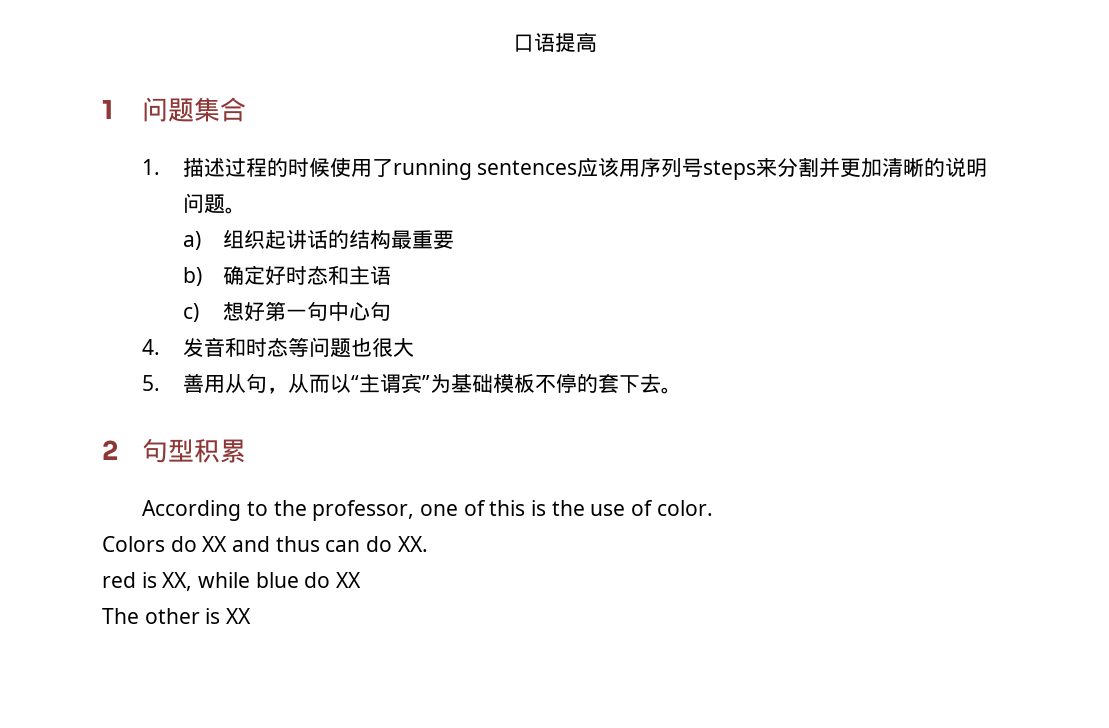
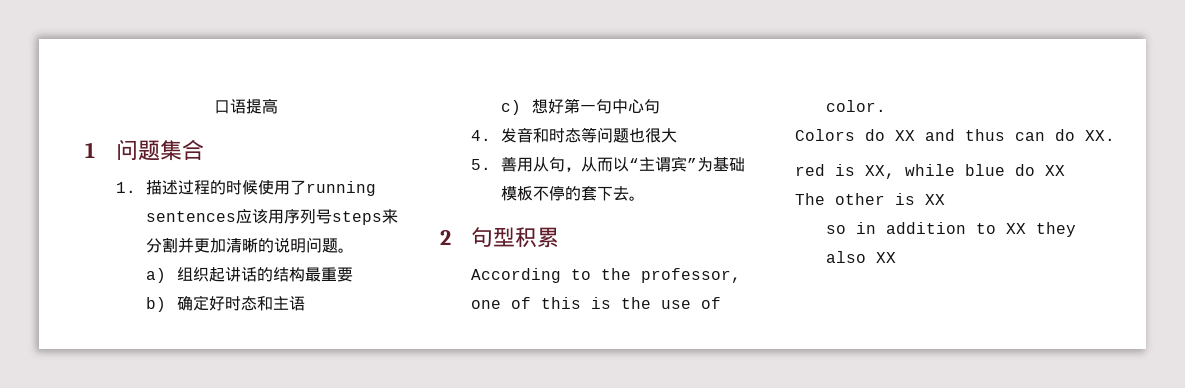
(252, 616) none -> [825,222,1076,237] [825,251,896,263] // so in addition to XX they also XX

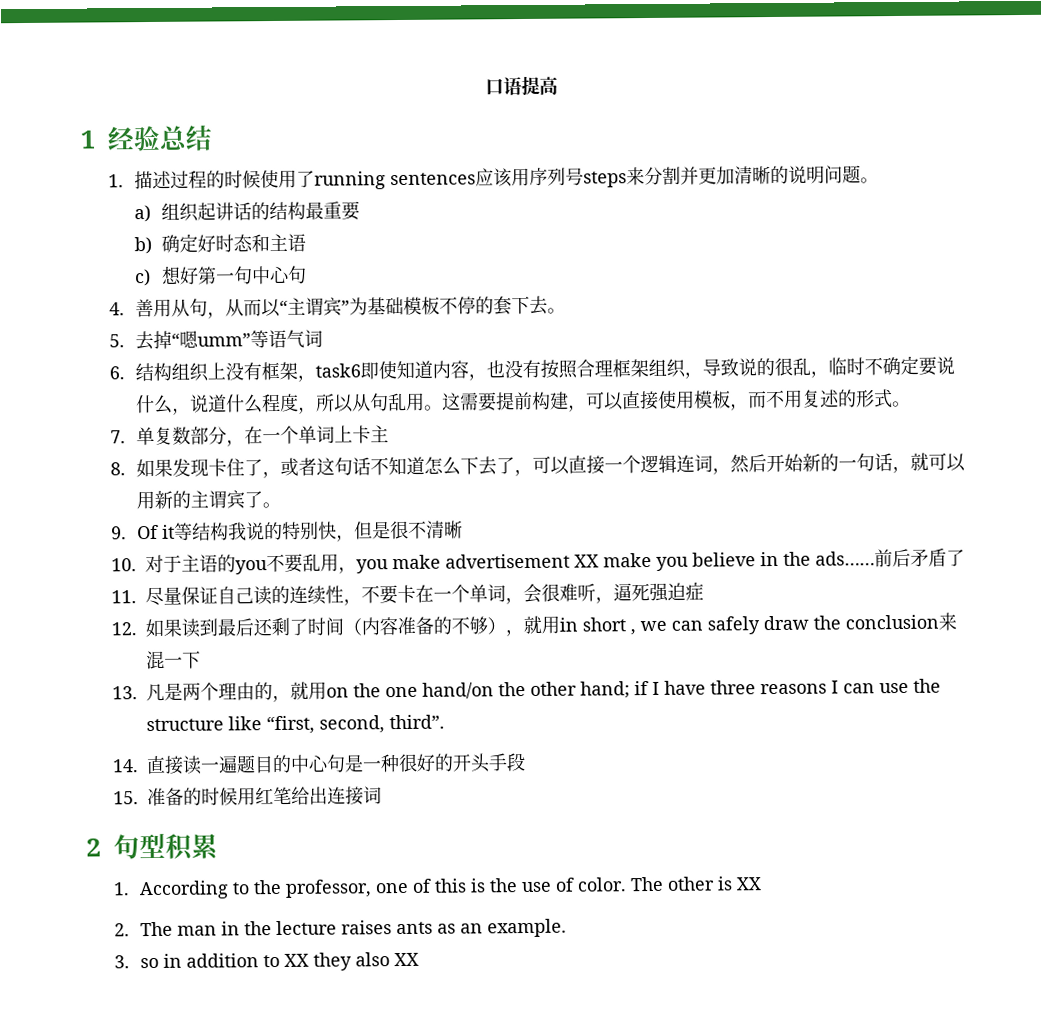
[115,139,204,161] 问题集合 -> [106,125,213,152] 经验总结
[501,127,678,143] [470,159,491,170] 发音和时态等问题也很大 // 5. -> (125, 309) none
(646, 198) none -> [108,329,324,351] [108,355,956,382] [136,389,912,415] [109,425,390,447] [109,452,967,479] [136,490,282,510] [110,520,464,542] [110,548,965,575] [110,582,704,607] [110,612,957,638] [145,650,201,670] [111,678,941,703] [145,714,445,735] [111,753,526,775] [112,786,382,807] // 5.去掉“嗯umm”等语气词 // 6.结构组织上没有框架，task6即使知道内容，也没有按照合理框架组织，导致说的很乱，临时不确定要说什么，说道什么程度，所以从句乱用。这需要提前构建，可以直接使用模板，而不用复述的形式。 // 7.单复数部分，在一个单词上卡主 // 8.如果发现卡住了，或者这句话不知道怎么下去了，可以直接一个逻辑连词，然后开始新的一句话，就可以用新的主谓宾了。 // 9. Of it等结构我说的特别快，但是很不清晰 // 10.对于主语的you不要乱用，you make advertisement XX make you believe in the ads……前后矛盾了 // 11.尽量保证自己读的连续性，不要卡在一个单词，会很难听，逼死强迫症 // 12.如果读到最后还剩了时间（内容准备的不够），就用in short , we can safely draw the conclusion来混一下 // 13.凡是两个理由的，就用on the one hand/on the other hand; if I have three reasons I can use the structure like “first, second, third”. // 14.直接读一遍题目的中心句是一种很好的开头手段 // 15.准备的时候用红笔给出连接词
(559, 237) none -> [112,882,130,896] 1.
[795,129,1115,141] [795,164,1065,179] [795,193,945,205] // Colors do XX and thus can do XX. // red is XX, while blue do XX // The other is XX // -> [630,876,762,892] [113,918,568,938] [113,955,130,969] The other is XX // 2. The man in the lecture raises ants as an example. // 3.

